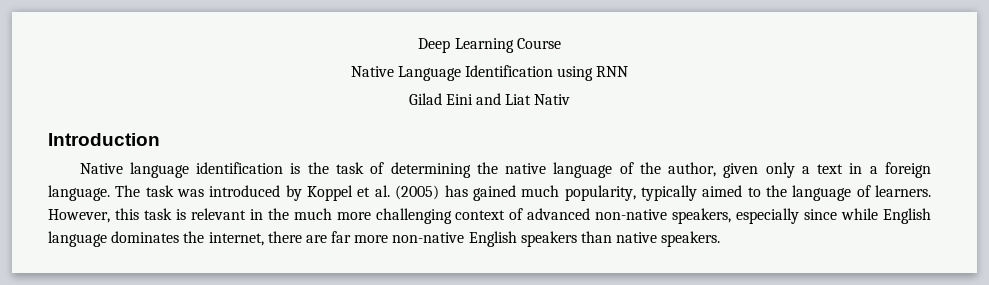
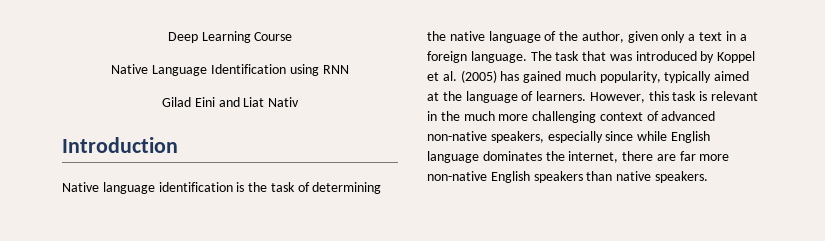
(174, 191) none -> [582,51,607,61] that
[747,187,761,197] to -> [427,92,439,101] at

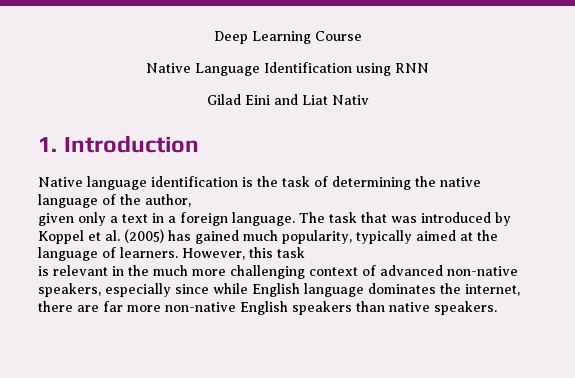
(300, 102) none -> [38,137,57,152] 1.
(624, 37) none -> (191, 200) //
(697, 96) none -> (305, 252) //

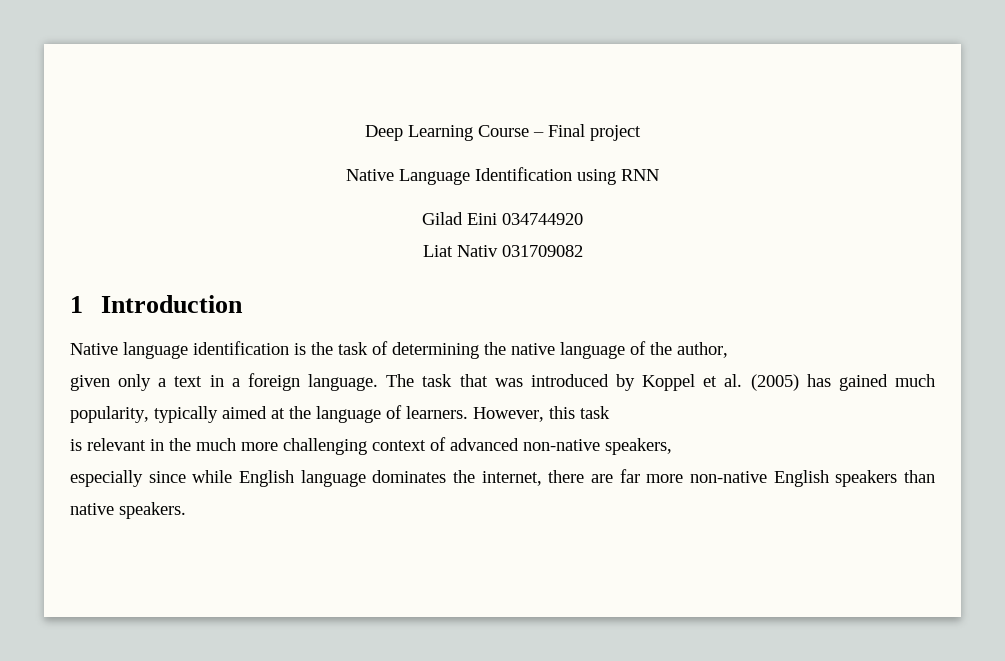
(362, 36) none -> [533,124,641,141] – Final project
[273,94,298,105] and -> [502,213,583,225] 034744920 //
[38,137,57,152] // 1. -> [501,245,583,257] [70,296,83,313] 031709082 // 1
(101, 290) none -> (672, 446) //

